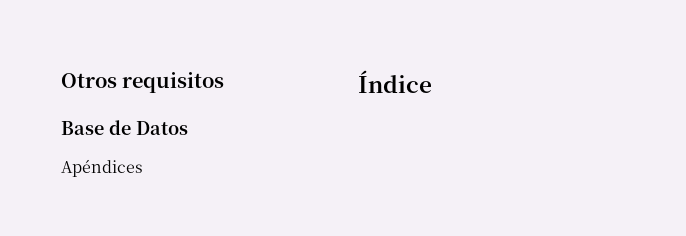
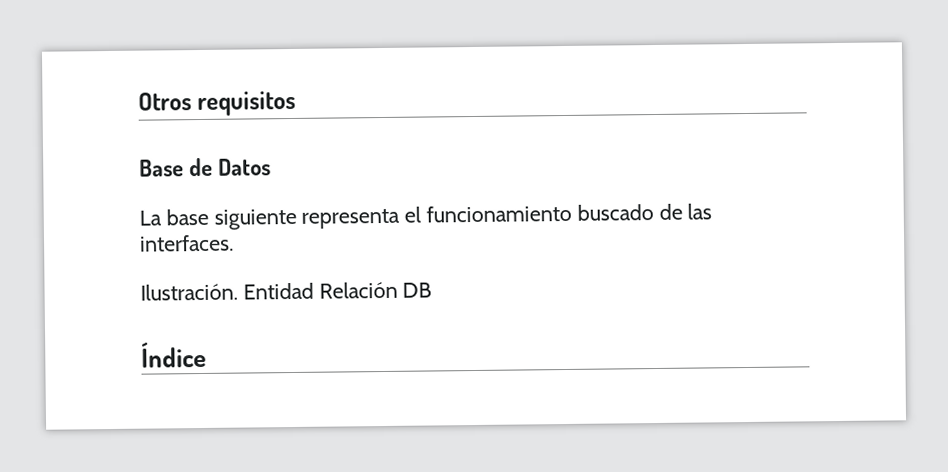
[61,159,143,177] Apéndices -> [139,203,713,230] [139,234,234,252] [140,281,433,301] La base siguiente representa el funcionamiento buscado de las interfaces. // Ilustración. Entidad Relación DB

